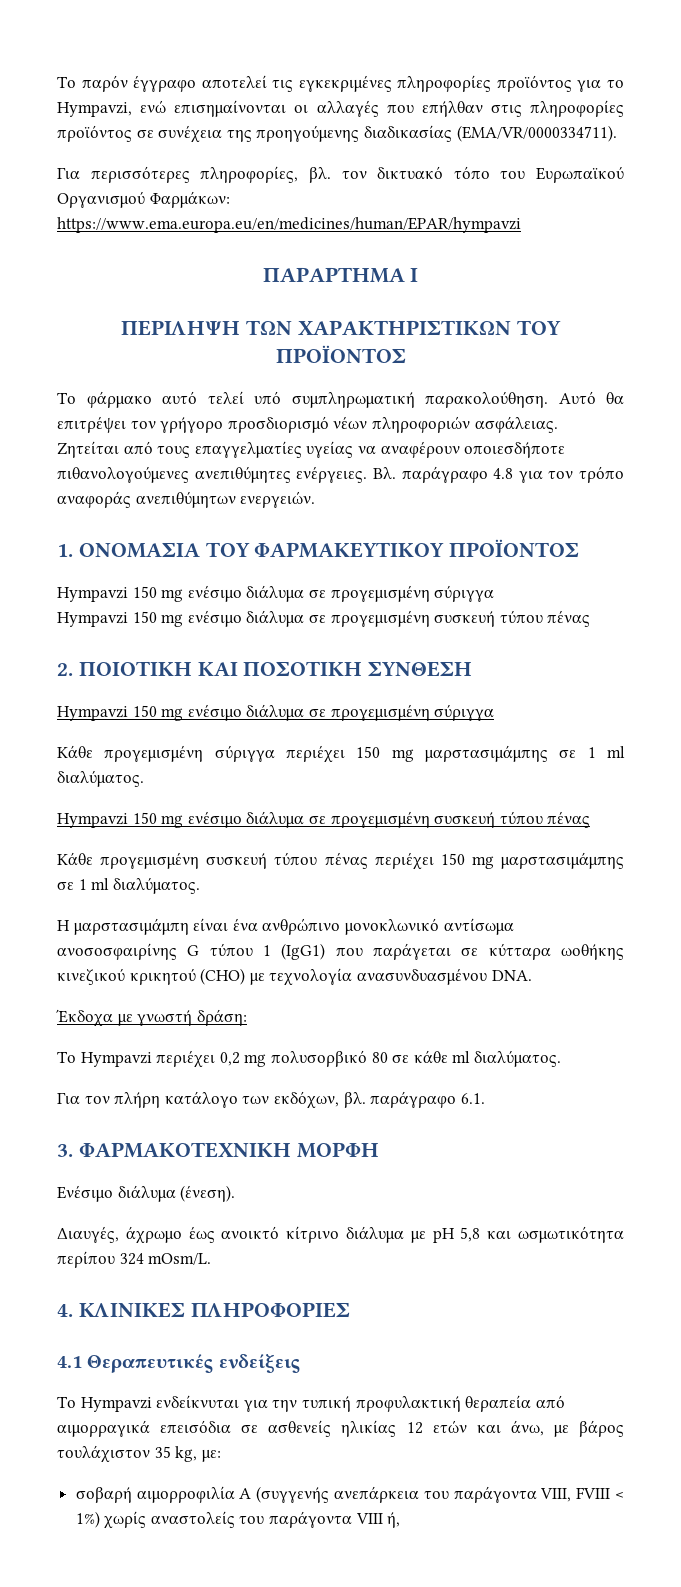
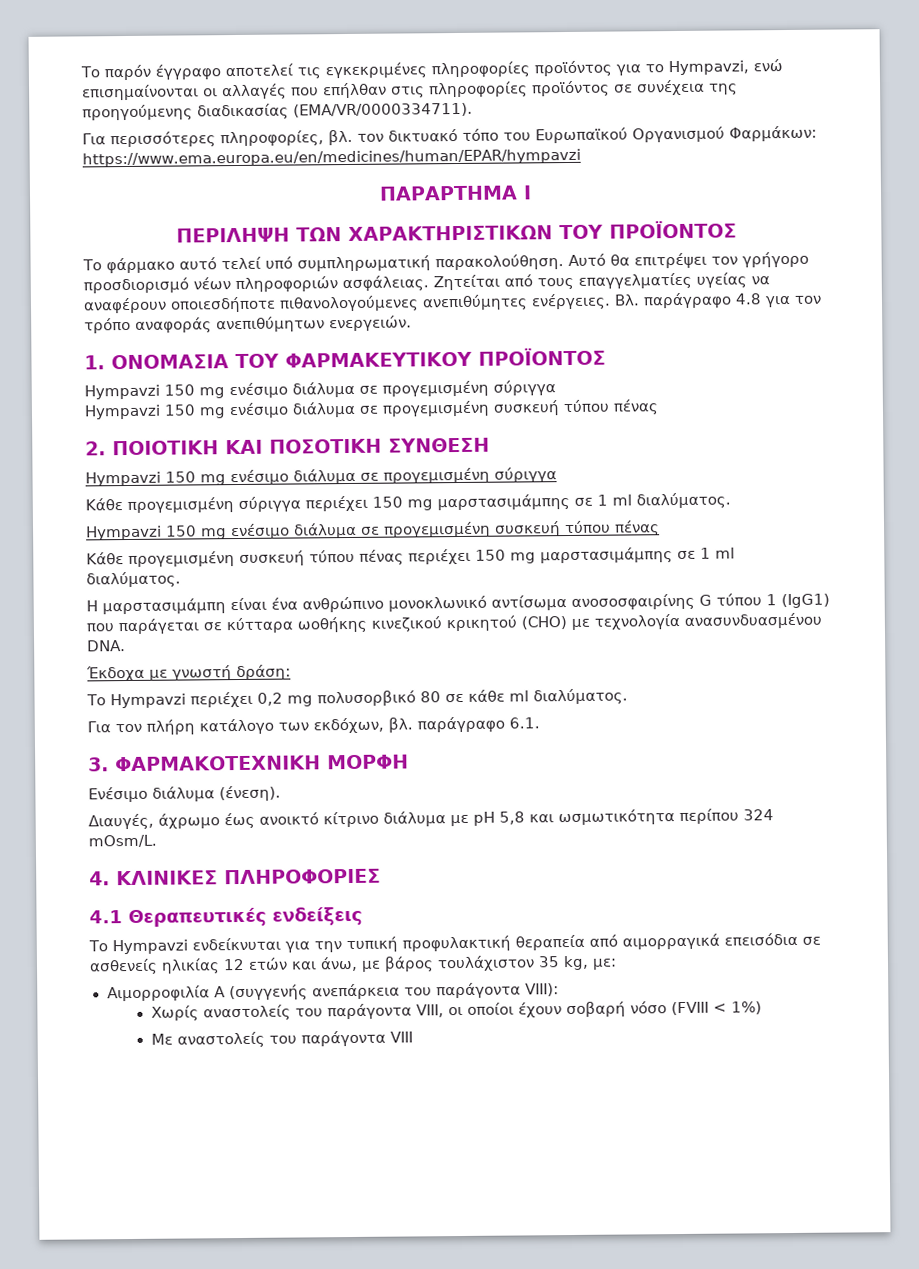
[75,1486,235,1503] σοβαρή αιμορροφιλία -> [106,985,210,1002] Αιμορροφιλία
[540,1487,611,1502] VIII, FVIII -> [524,983,559,997] [150,1001,709,1021] VIII): // Χωρίς αναστολείς του παράγοντα VIII, οι οποίοι έχουν σοβαρή νόσο (FVIII
[104,1511,147,1529] χωρίς -> [150,1033,173,1045] // Με
[387,1512,401,1528] ή, -> (413, 1037) none

